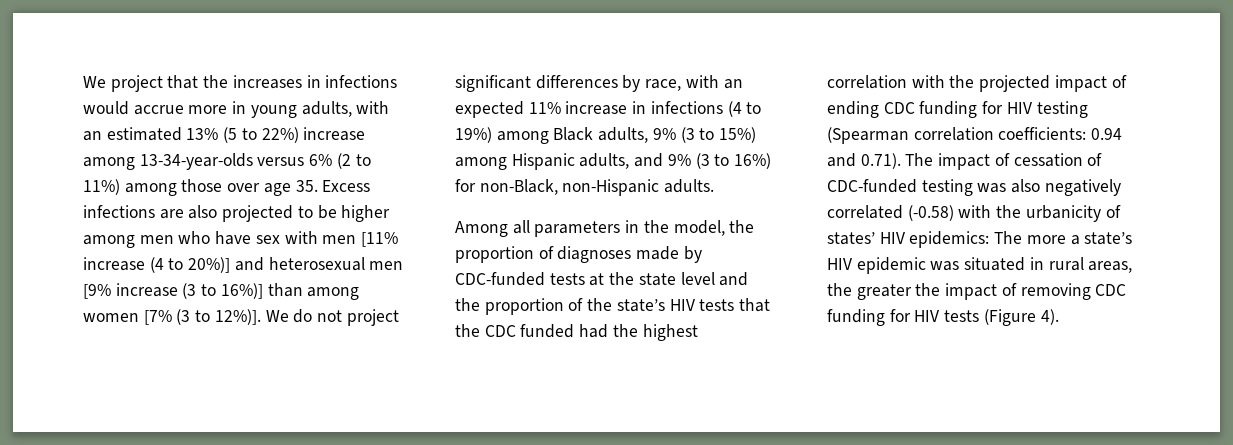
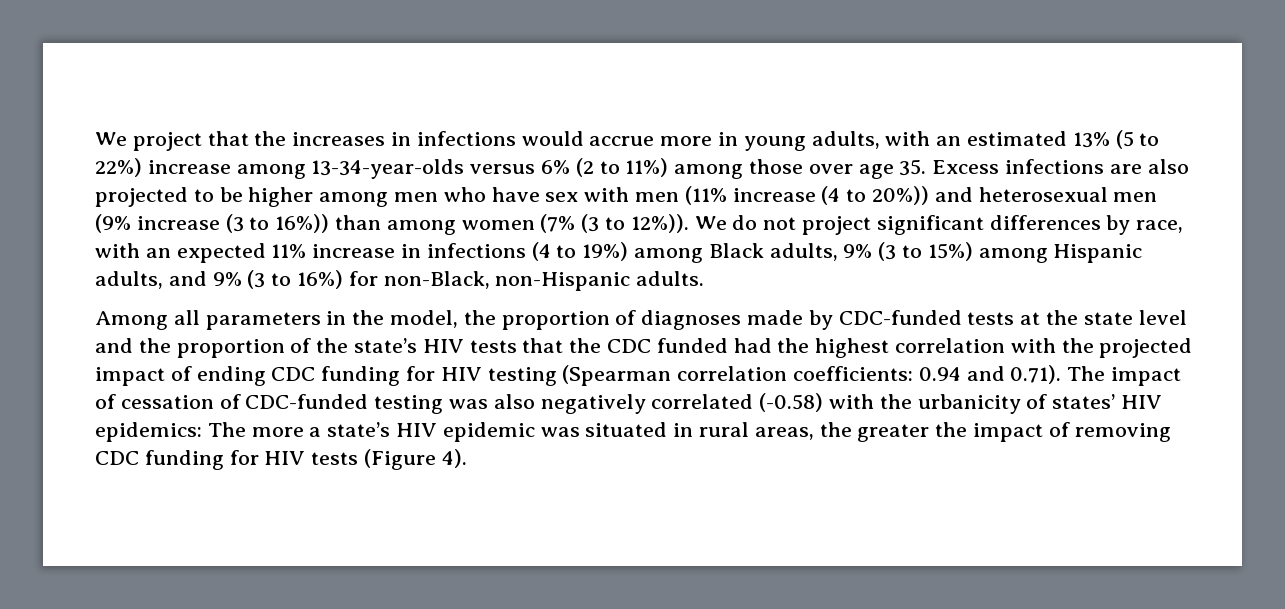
[361,232,399,247] [11% -> [684,186,727,205] (11%
[188,257,231,273] 20%)] -> [872,186,930,205] 20%))
[83,284,111,299] [9% -> [95,214,131,233] (9%
[220,283,263,299] 16%)] -> [275,214,330,233] 16%))
[143,309,261,325] [7% (3 to 12%)]. -> [540,214,689,233] (7% (3 to 12%)).

